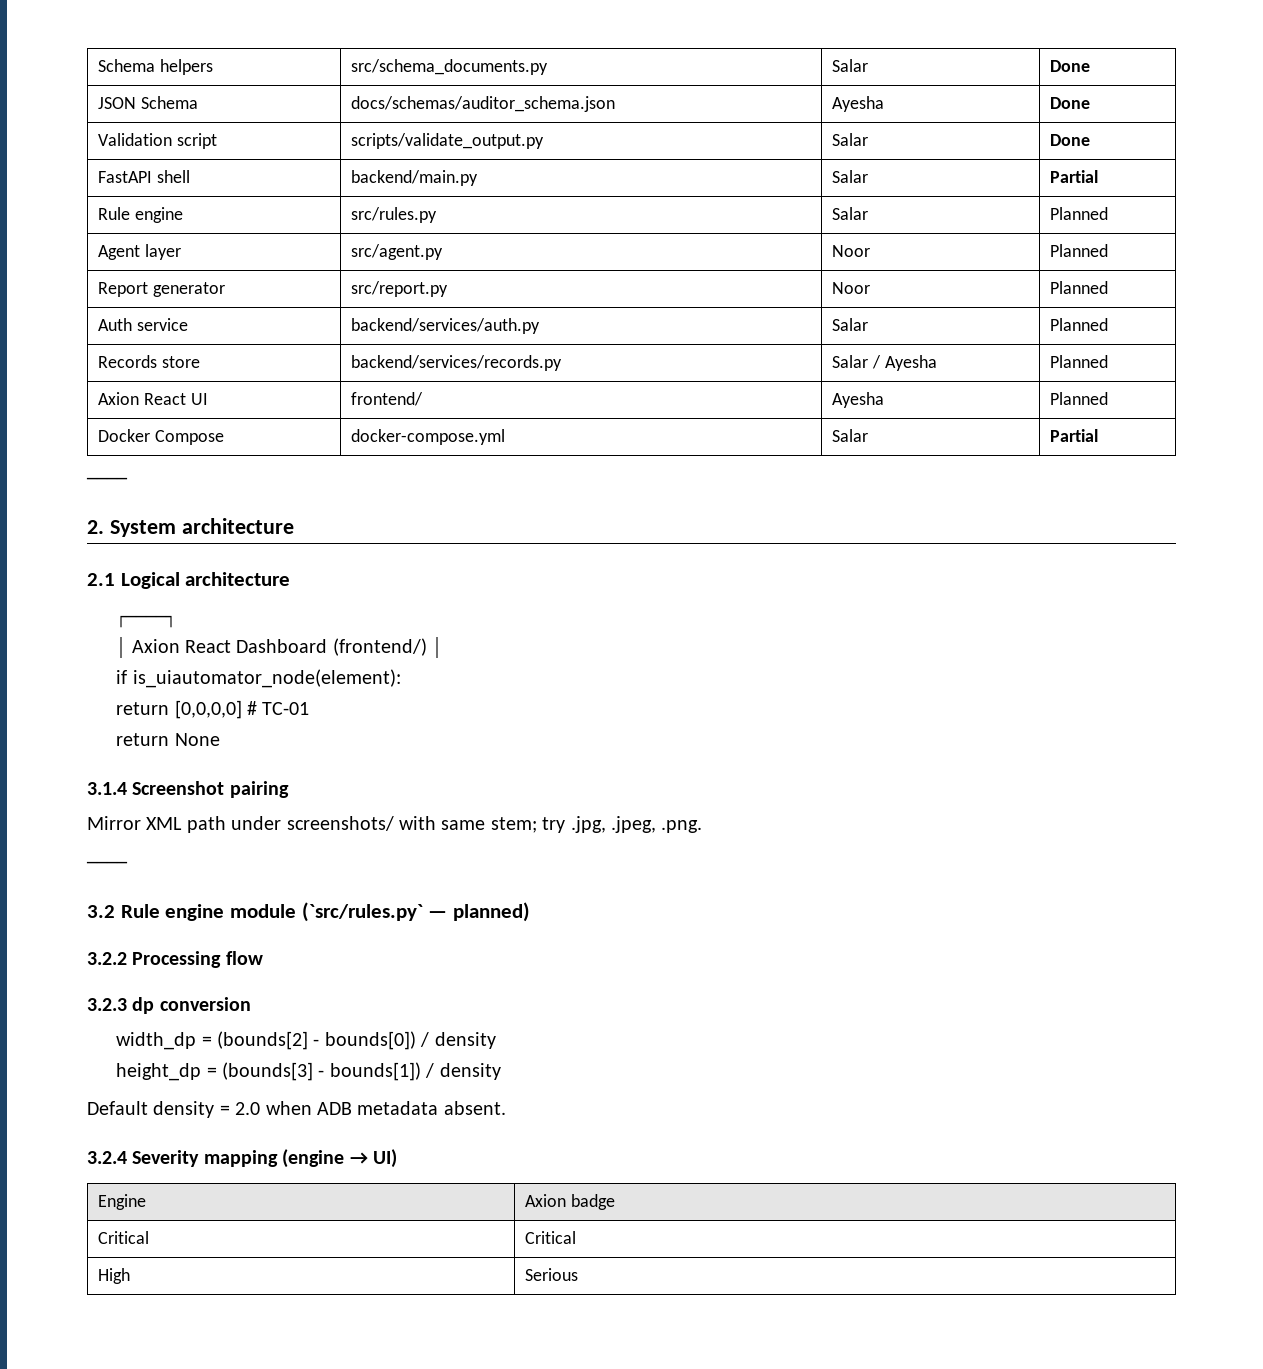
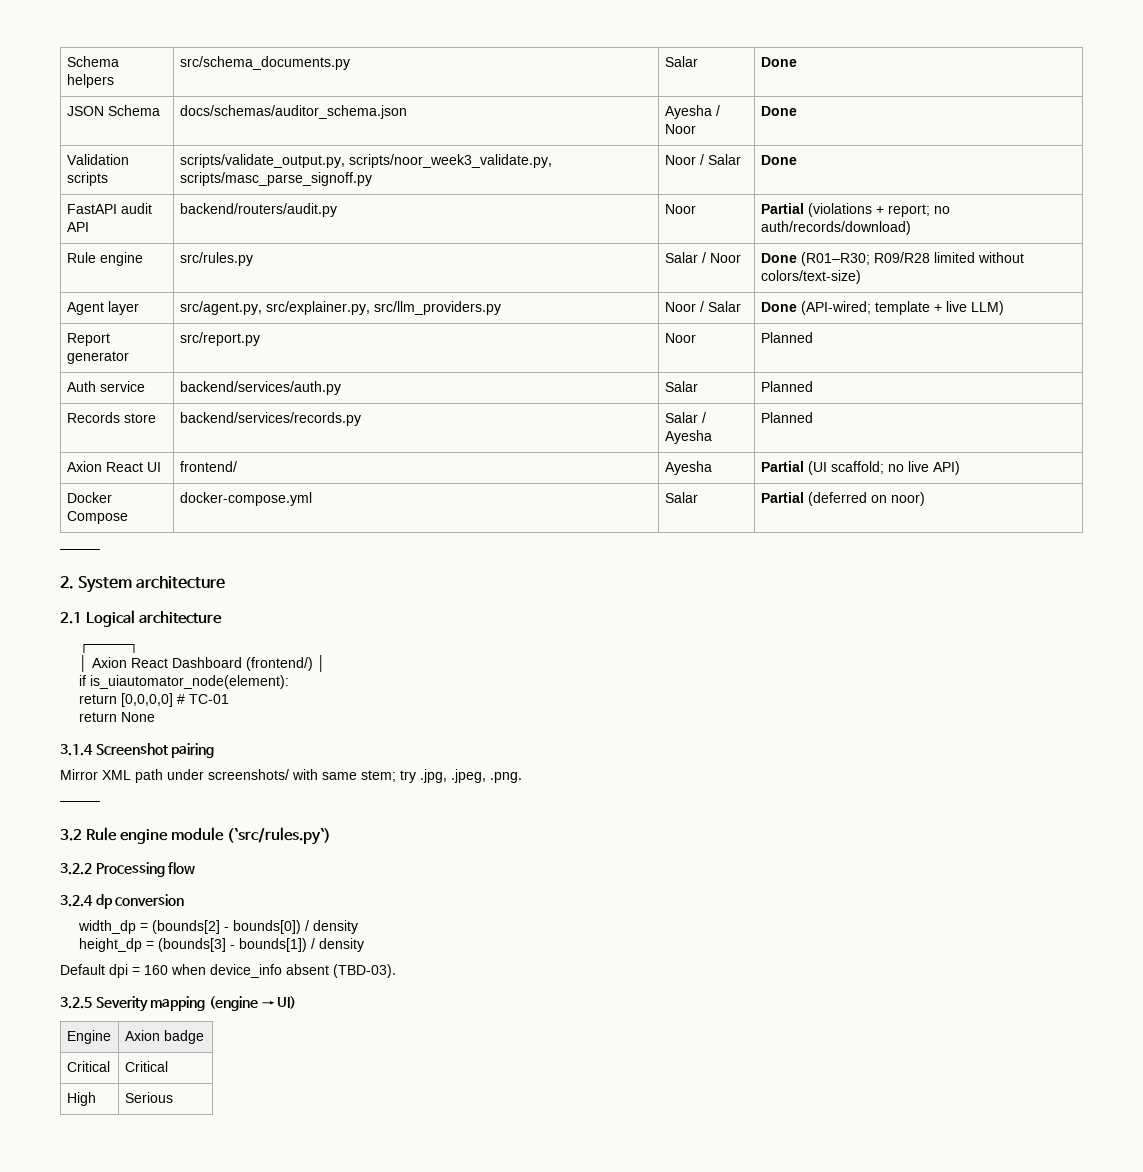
(884, 104) none -> [715,105,720,116] [664,124,696,134] / Noor
[176,133,217,149] [350,133,544,149] [831,133,868,146] [1049,134,1090,146] [97,170,190,183] [350,170,478,186] [831,170,868,183] [1049,170,1098,183] [97,207,183,223] [350,207,437,223] [831,207,868,220] [1049,207,1108,220] [97,244,181,260] [350,244,443,260] [831,245,870,257] [1049,244,1108,257] script | scripts/validate_output.py | Salar | Done // FastAPI shell | backend/main.py | Salar | Partial // Rule engine | src/rules.py | Salar | Planned // Agent layer | src/agent.py | Noor | Planned -> [66,172,108,186] [179,154,552,168] [179,172,372,186] [664,154,741,165] [760,155,797,165] [66,203,152,214] [66,222,89,232] [179,203,337,217] [664,204,696,214] [760,203,950,217] [760,221,911,235] [66,252,143,266] [179,252,253,266] [664,252,741,263] [760,252,1024,266] [760,270,861,284] [66,301,139,315] [179,301,501,315] [664,301,741,312] [760,301,1004,315] scripts | scripts/validate_output.py, scripts/noor_week3_validate.py, scripts/masc_parse_signoff.py | Noor / Salar | Done // FastAPI audit API | backend/routers/audit.py | Noor | Partial (violations + report; no auth/records/download) // Rule engine | src/rules.py | Salar / Noor | Done (R01–R30; R09/R28 limited without colors/text-size) // Agent layer | src/agent.py, src/explainer.py, src/llm_providers.py | Noor / Salar | Done (API-wired; template + live LLM)
[1049,392,1108,405] Planned -> [760,461,960,475] Partial (UI scaffold; no live API)
(1098, 435) none -> [807,492,925,506] (deferred on noor)
[301,902,531,922] (`src/rules.py` — planned) -> [226,827,331,845] (`src/rules.py`)
[87,998,127,1011] 3.2.3 -> [60,895,93,907] 3.2.4
[153,1101,506,1118] [87,1151,127,1164] density = 2.0 when ADB metadata absent. // 3.2.4 -> [109,964,396,978] [60,997,92,1009] dpi = 160 when device_info absent (TBD-03). // 3.2.5

